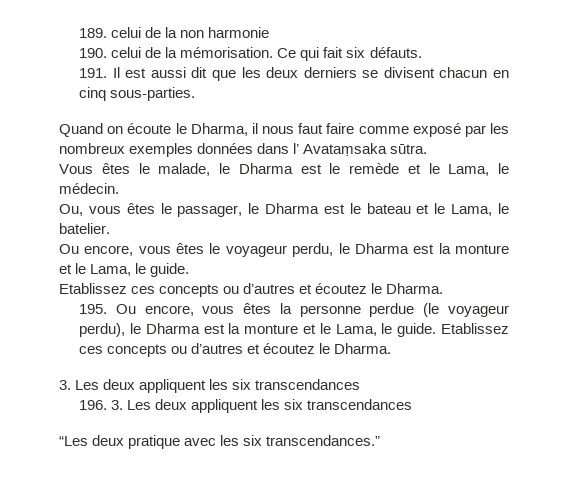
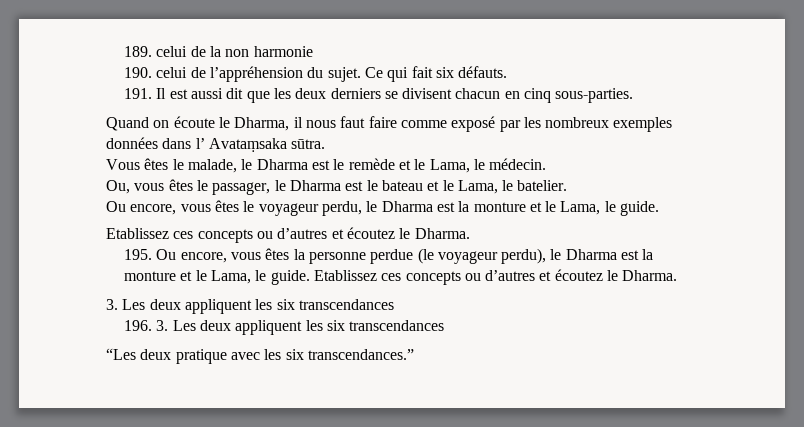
[165,47,274,58] la mémorisation. -> [209,66,361,82] l’appréhension du sujet.

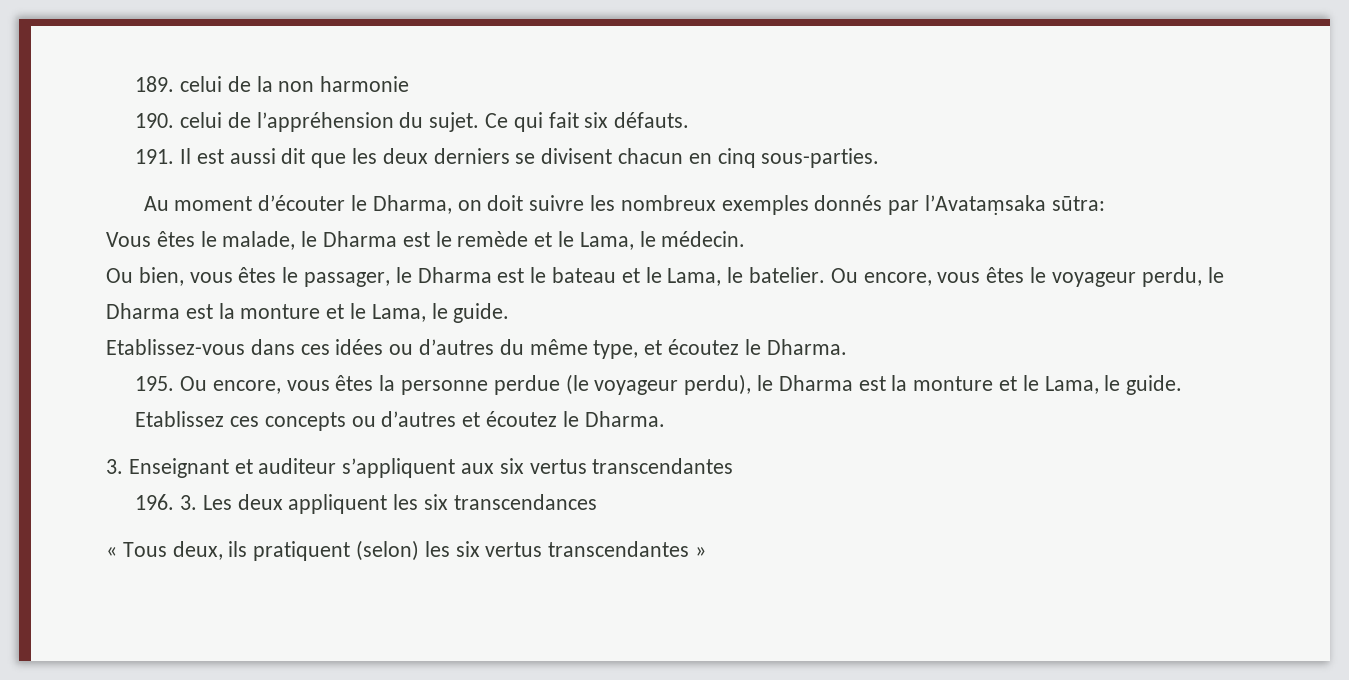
[106,116,673,132] [106,137,326,152] Quand on écoute le Dharma, il nous faut faire comme exposé par les nombreux exemples données dans l’ Avataṃsaka sūtra. -> [143,195,1105,215] Au moment d’écouter le Dharma, on doit suivre les nombreux exemples donnés par l’Avataṃsaka sūtra:
[106,180,130,194] Ou, -> [106,267,184,286] Ou bien,
(568, 185) // -> (826, 275) none
[106,228,328,243] Etablissez ces concepts ou d’autres -> [106,339,639,359] Etablissez-vous dans ces idées ou d’autres du même type,
[122,299,394,314] Les deux appliquent les six transcendances -> [128,458,734,478] Enseignant et auditeur s’appliquent aux six vertus transcendantes
[106,348,414,364] “Les deux pratique avec les six transcendances.” -> [106,540,707,561] « Tous deux, ils pratiquent (selon) les six vertus transcendantes »

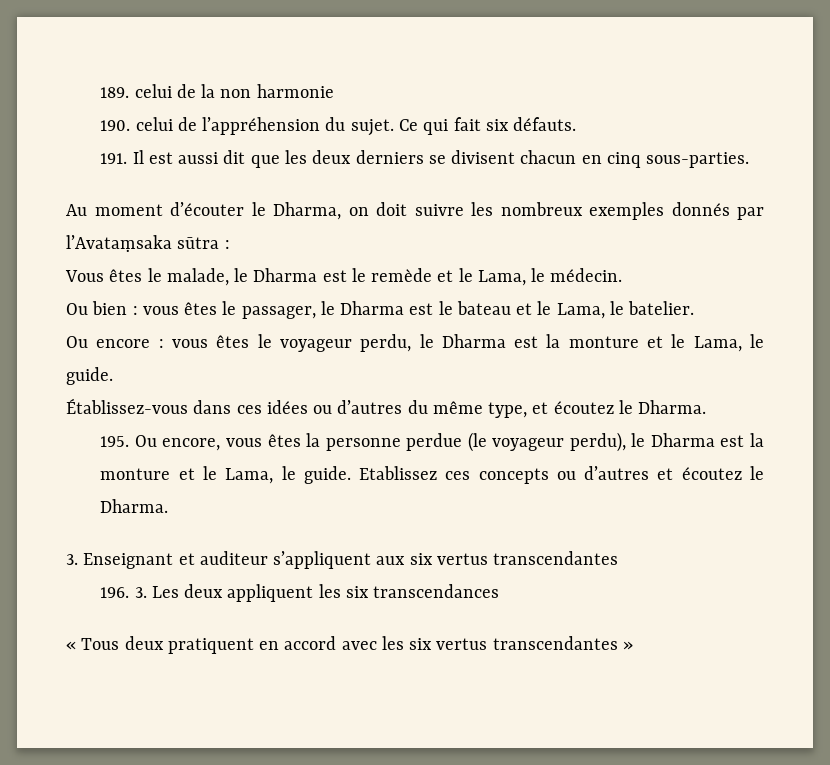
[1051,196,1105,211] sūtra: -> [177,237,230,249] sūtra :
[138,267,184,286] bien, -> [92,301,138,315] bien :
[830,268,932,286] Ou encore, -> [66,336,164,348] // Ou encore :
[106,339,245,355] Etablissez-vous -> [66,398,188,414] Établissez-vous
[172,540,420,561] deux, ils pratiquent (selon) -> [124,636,377,654] deux pratiquent en accord avec

